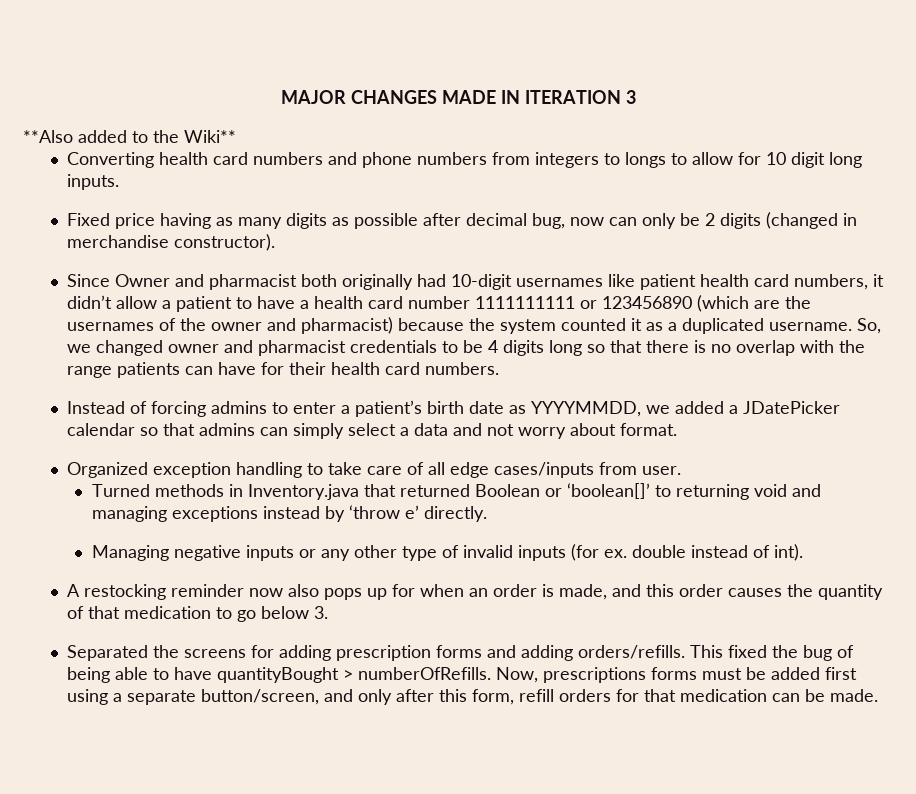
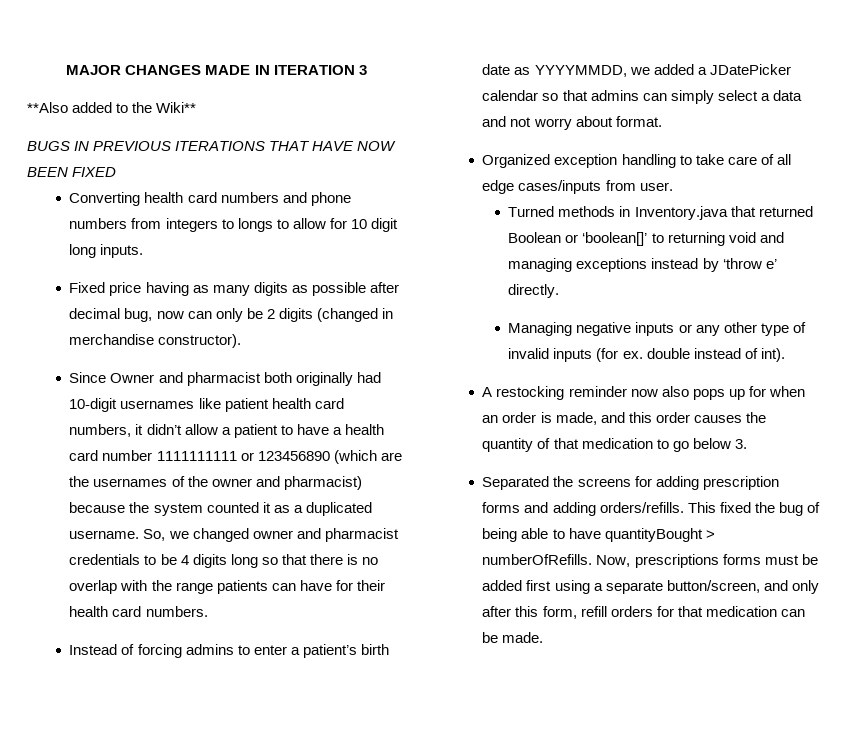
(236, 136) none -> [27,141,397,151] [27,167,117,177] // BUGS IN PREVIOUS ITERATIONS THAT HAVE NOW BEEN FIXED

